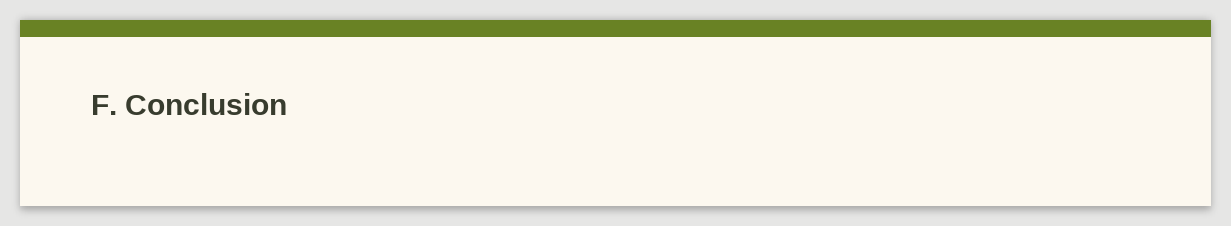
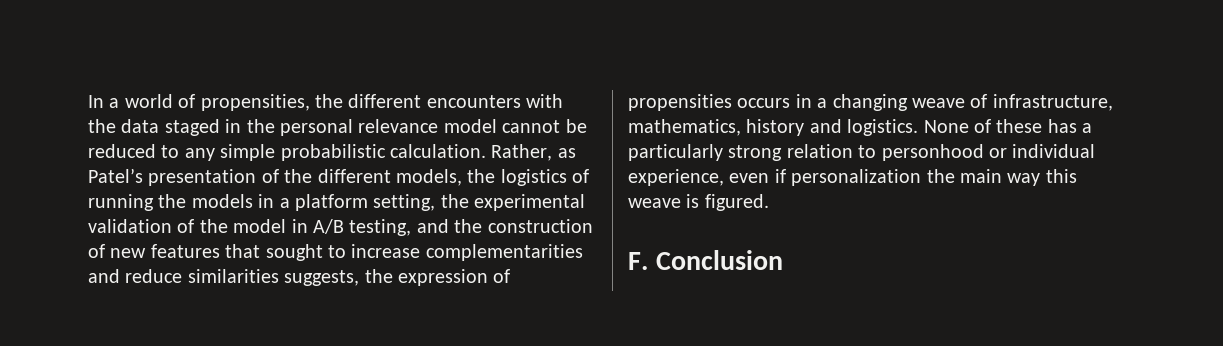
(91, 105) none -> [88,94,564,111] [88,119,587,136] [88,144,576,161] [88,168,590,186] [88,194,586,211] [88,219,593,236] [88,244,583,261] [88,269,511,286] [628,94,1113,111] [628,119,1093,136] [628,144,1096,161] [628,169,1077,186] [628,194,769,211] In a world of propensities, the different encounters with the data staged in the personal relevance model cannot be reduced to any simple probabilistic calculation. Rather, as Patel’s presentation of the different models, the logistics of running the models in a platform setting, the experimental validation of the model in A/B testing, and the construction of new features that sought to increase complementarities and reduce similarities suggests, the expression of propensities occurs in a changing weave of infrastructure, mathematics, history and logistics. None of these has a particularly strong relation to personhood or individual experience, even if personalization the main way this weave is figured. //

